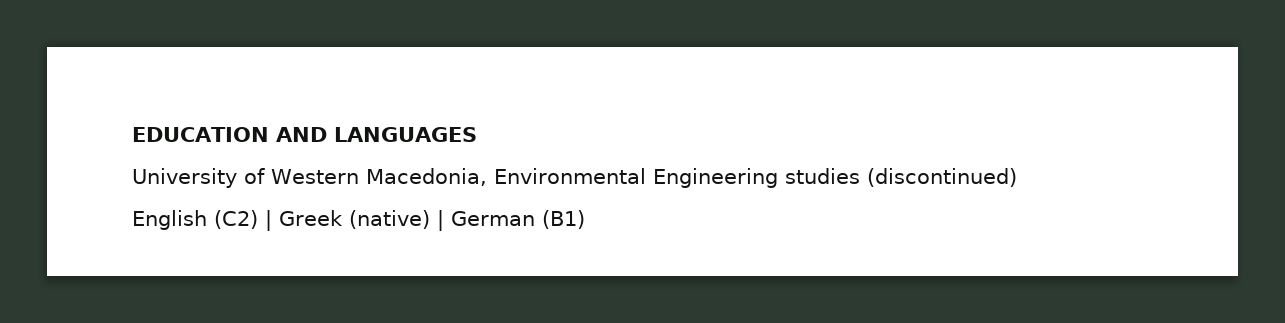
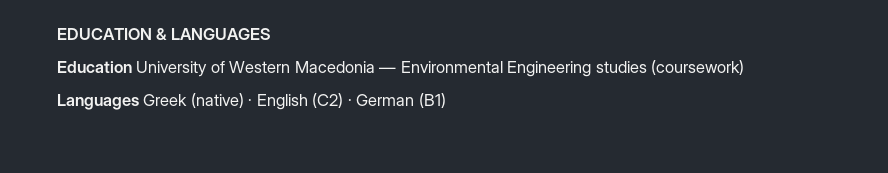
[275,127,327,142] AND -> [156,28,168,40] &
(477, 134) none -> [57,61,132,73] Education
[365,168,487,186] Macedonia, -> [294,61,397,73] Macedonia —
[866,168,1017,187] [132,210,444,231] (discontinued) // English (C2) | Greek (native) | -> [651,60,745,75] [57,93,352,110] (coursework) // Languages Greek (native) · English (C2) ·

